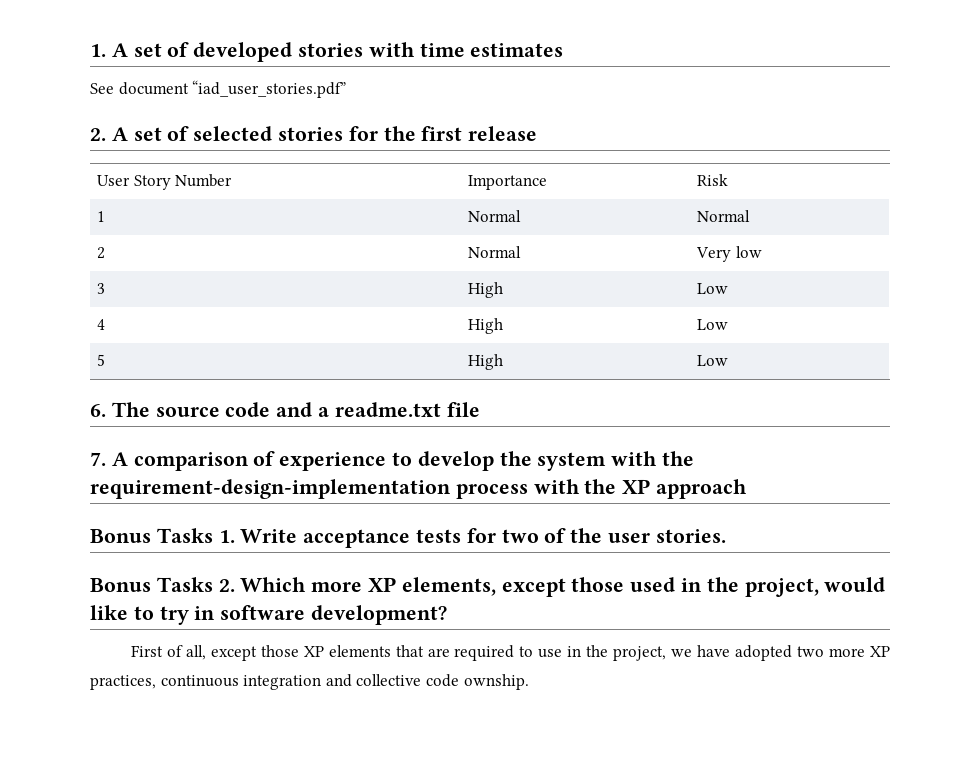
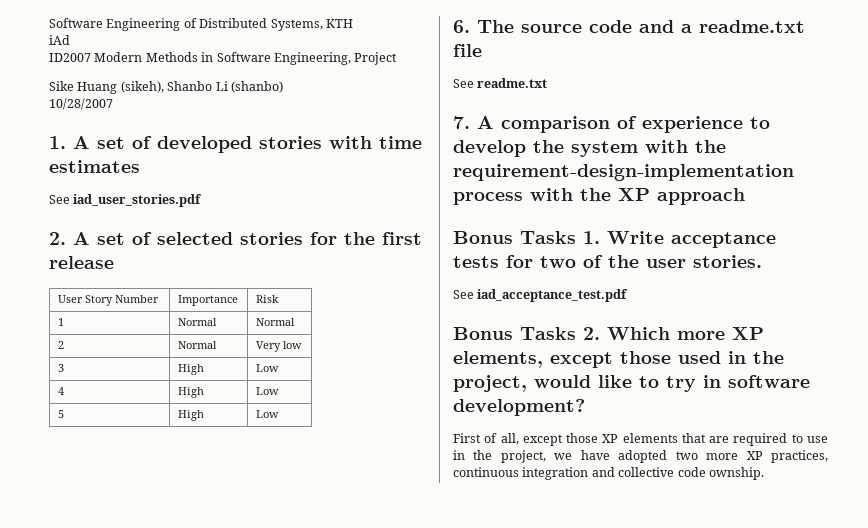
(90, 50) none -> [49,18,353,31] [49,35,70,45] [49,52,398,65] [49,81,283,94] [49,98,113,110] Software Engineering of Distributed Systems, KTH // iAd // ID2007 Modern Methods in Software Engineering, Project // Sike Huang (sikeh), Shanbo Li (shanbo) // 10/28/2007 //
[118,80,347,98] document “iad_user_stories.pdf” -> [73,194,203,207] iad_user_stories.pdf
(480, 409) none -> [453,78,548,88] // See readme.txt
(726, 536) none -> [453,289,629,302] // See iad_acceptance_test.pdf

